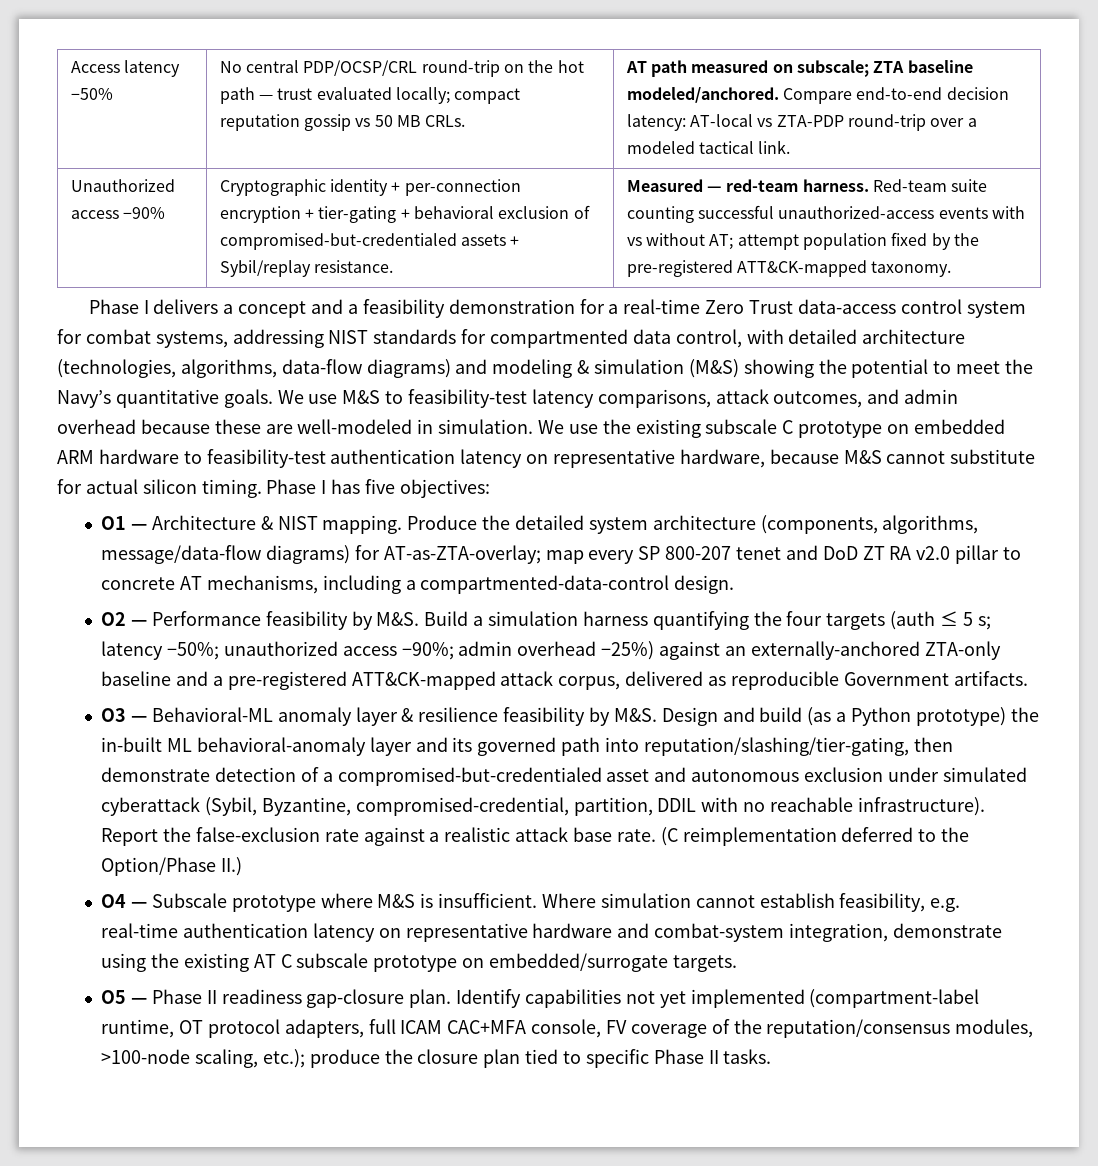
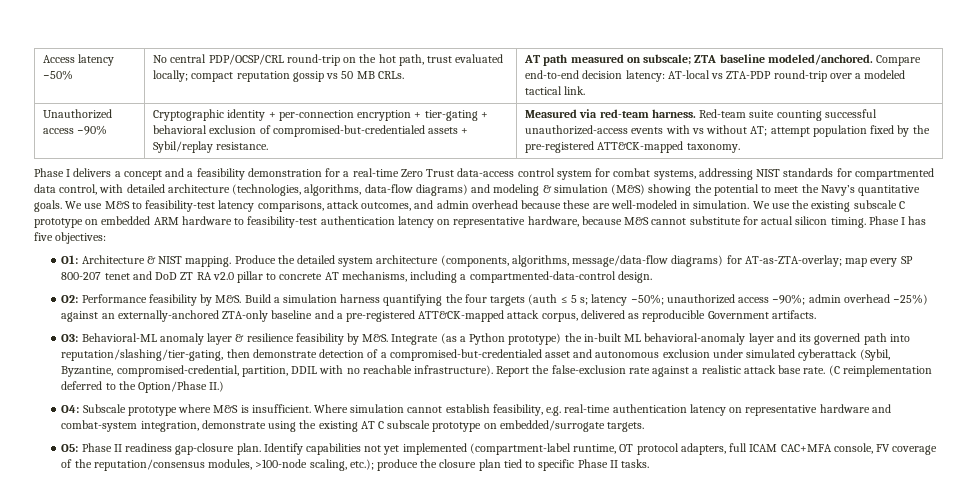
[219,87,274,104] path — -> [398,54,424,66] path,
[707,186,723,192] — -> [579,109,598,118] via
[101,516,148,530] O1 — -> [61,255,79,264] O1:
[101,612,148,626] O2 — -> [61,295,79,303] O2:
[101,708,148,722] O3 — -> [61,334,79,342] O3:
[661,707,803,726] Design and build -> [391,334,439,345] Integrate
[101,894,148,908] O4 — -> [61,405,80,413] O4:
[101,990,148,1004] O5 — -> [61,444,79,452] O5:

